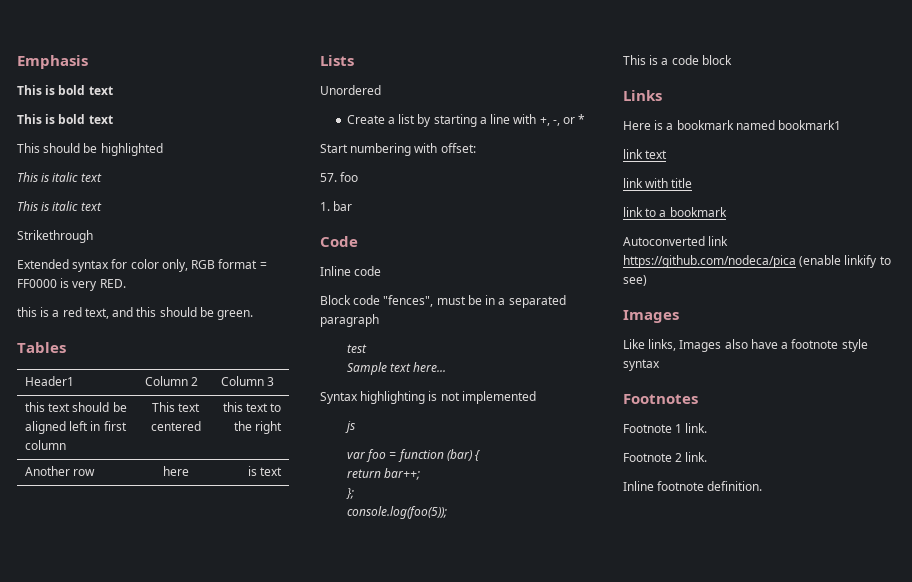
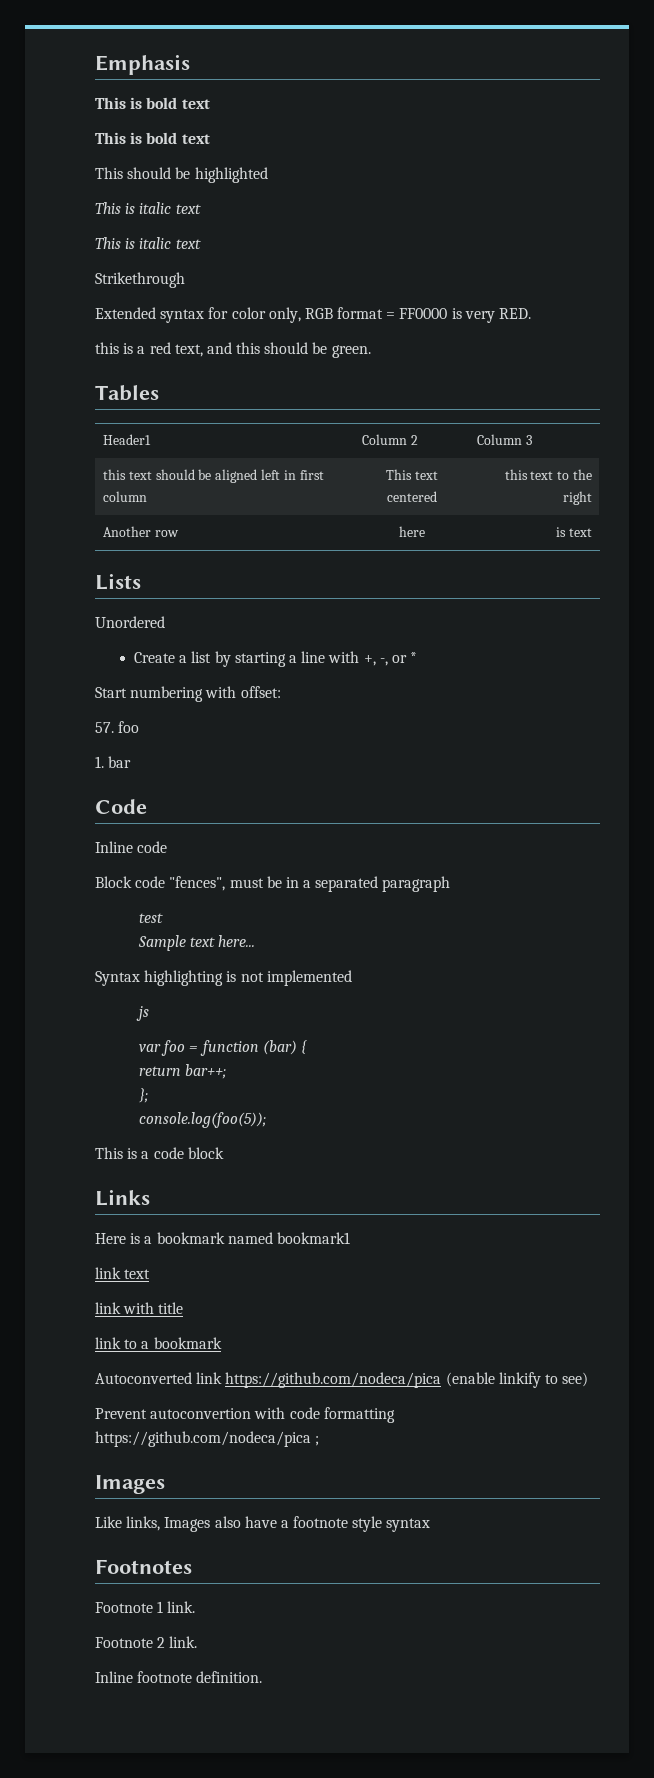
(647, 280) none -> [95,1407,395,1423] [95,1431,320,1447] // Prevent autoconvertion with code formatting https://github.com/nodeca/pica ;

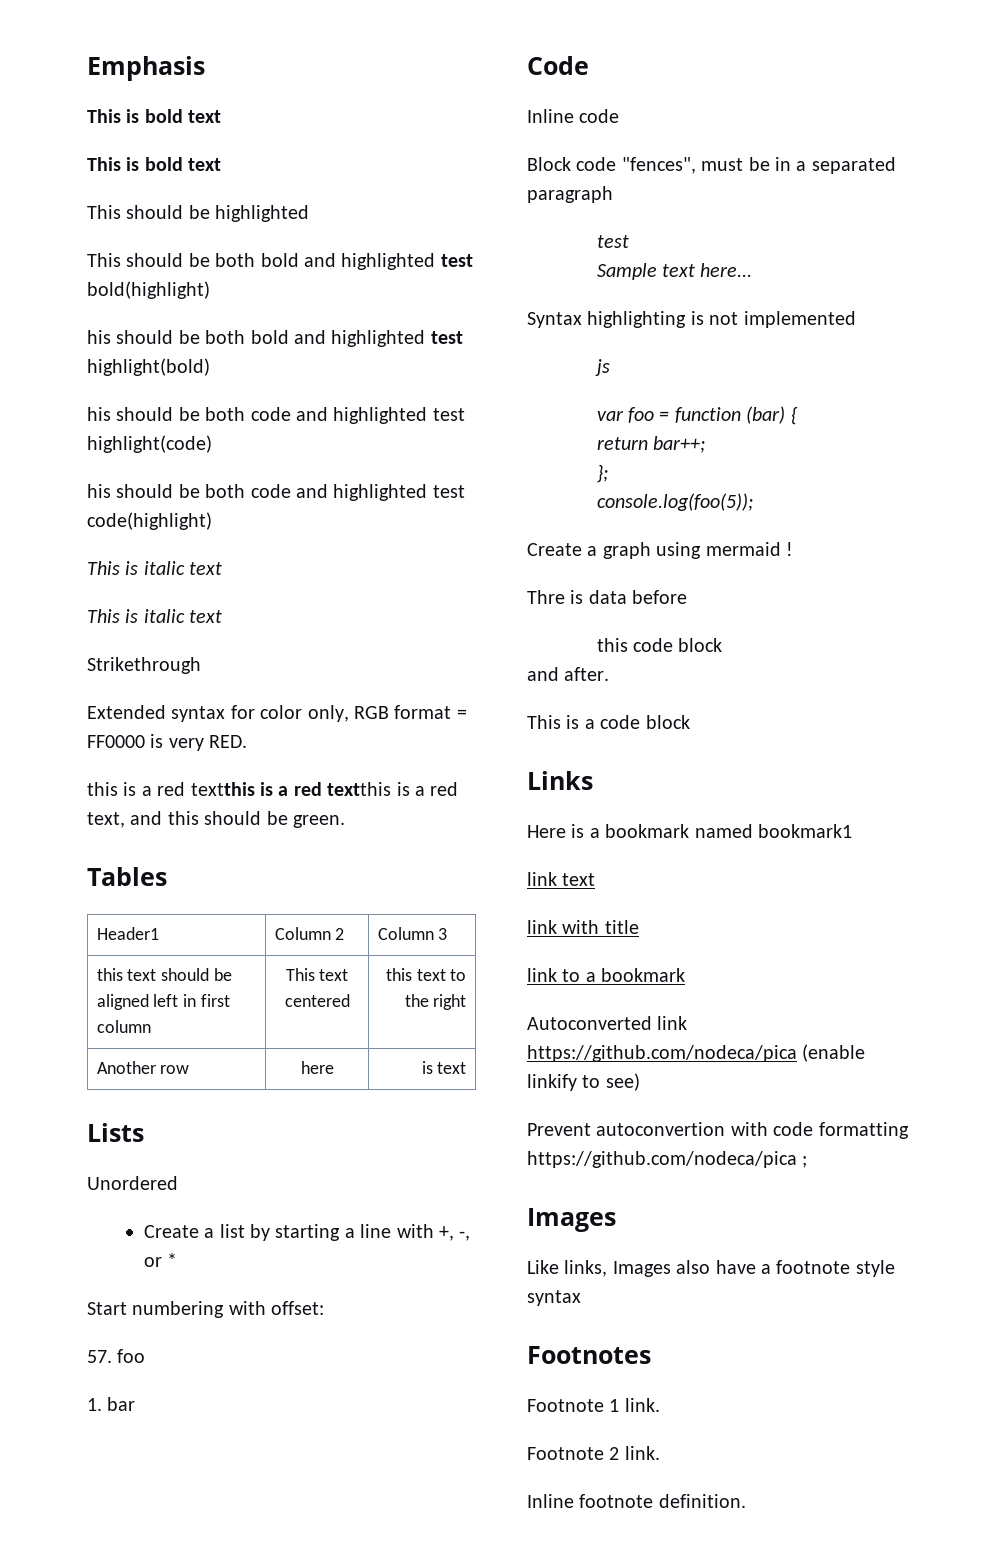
(268, 175) none -> [87,253,473,270] [87,281,210,299] [87,330,463,347] [87,358,210,376] [87,407,465,424] [87,435,212,453] [87,484,465,501] [87,512,212,530] // This should be both bold and highlighted test bold(highlight) // his should be both bold and highlighted test highlight(bold) // his should be both code and highlighted test highlight(code) // his should be both code and highlighted test code(highlight)
(171, 348) none -> [190,782,459,796] textthis is a red textthis is a red
(267, 1120) none -> [527,542,793,559] [527,590,688,604] [596,638,723,652] [527,667,610,681] // Create a graph using mermaid ! // Thre is data before // this code block // and after.

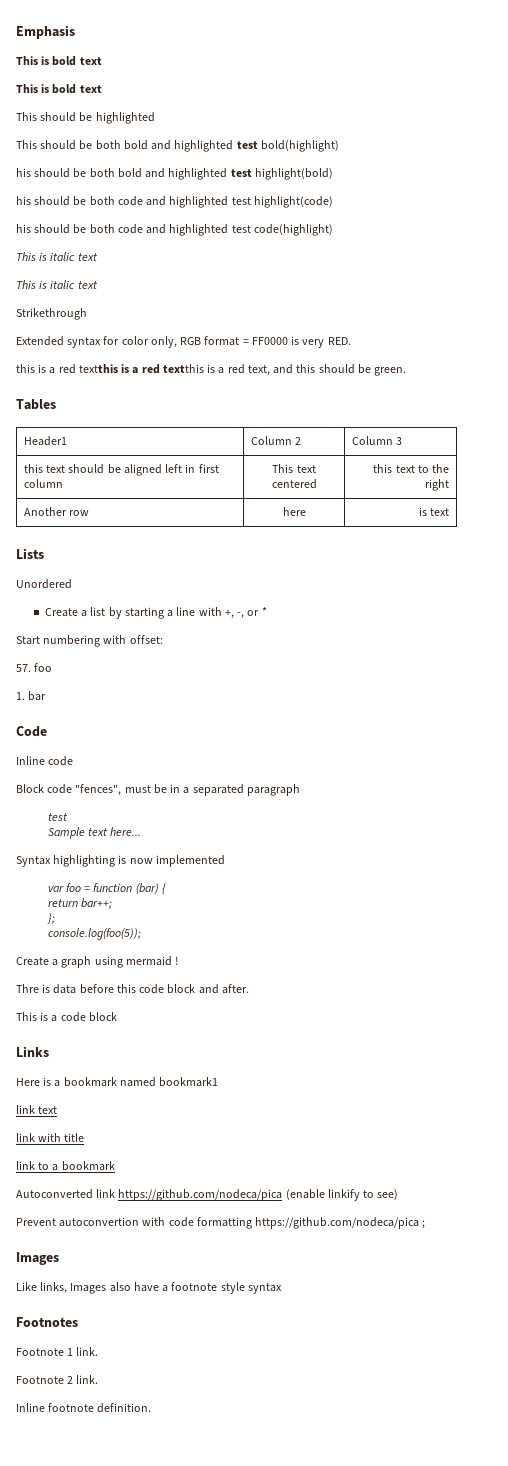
[709,312,739,325] not -> [129,858,153,864] now
[594,359,610,376] // js -> (225, 861) none
(688, 597) // -> (114, 989) none
(723, 645) // -> (196, 989) none

